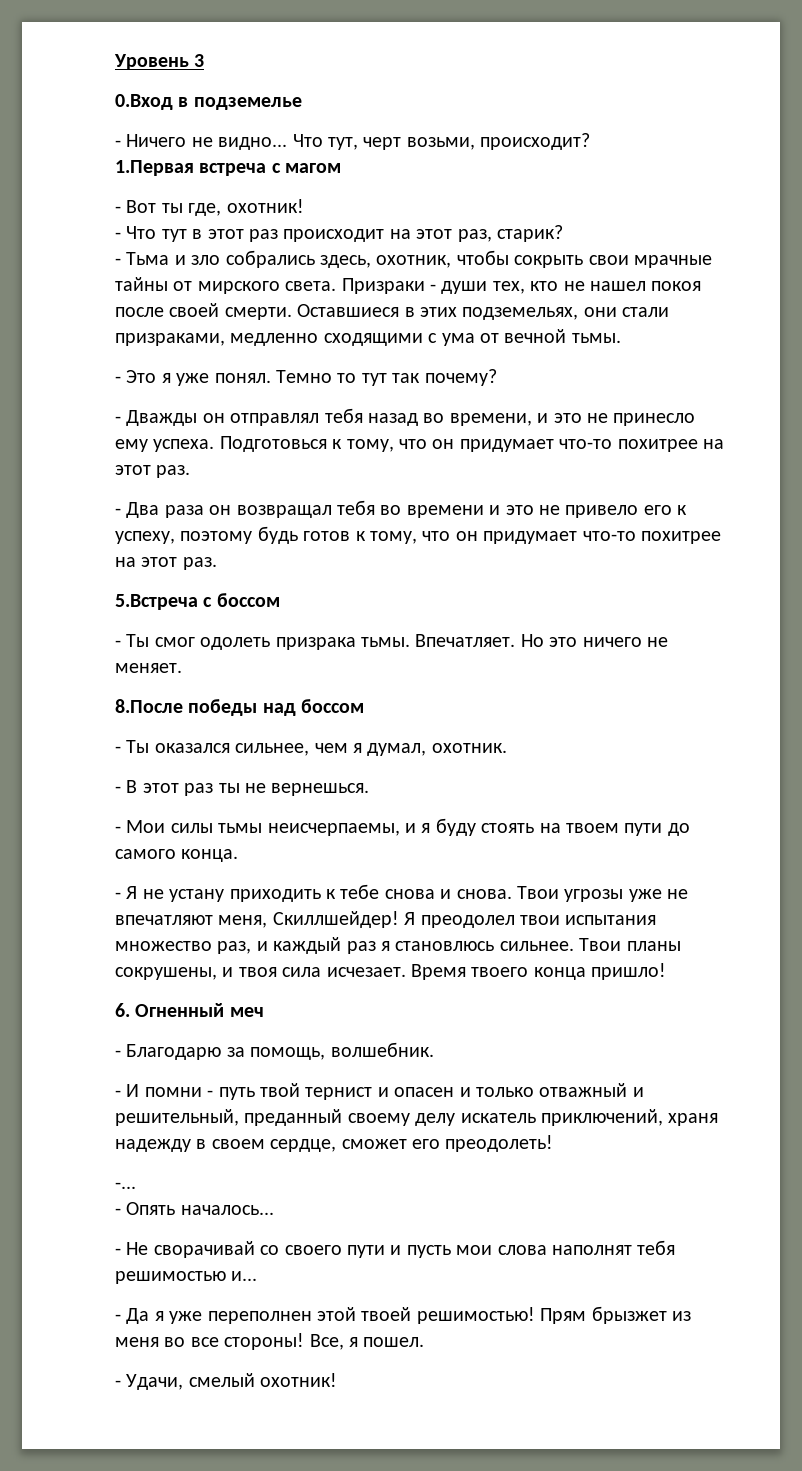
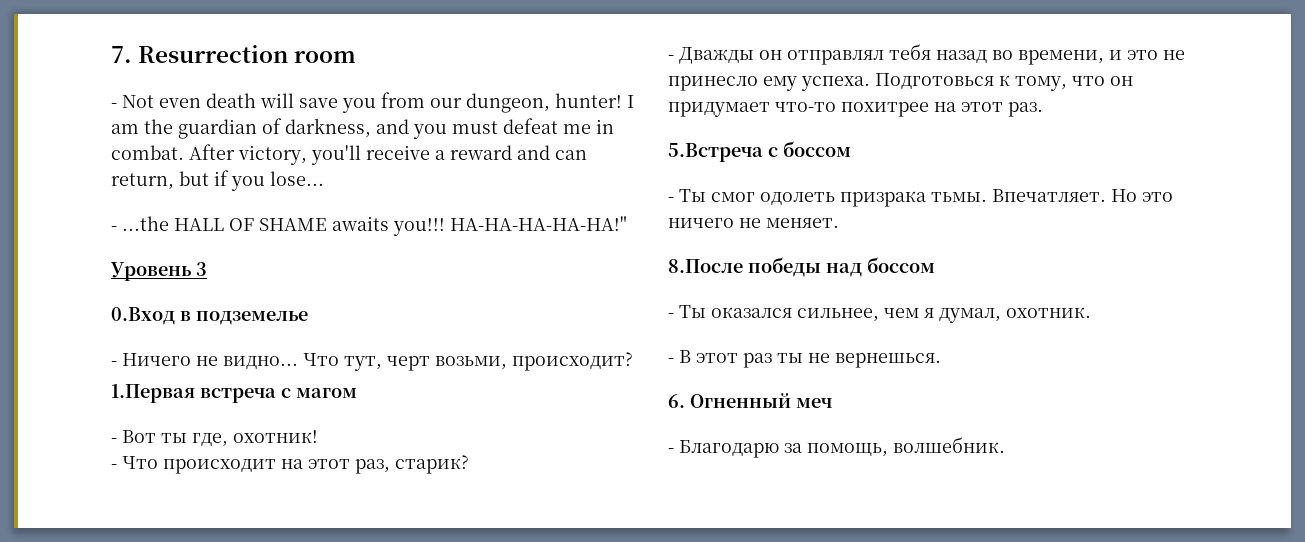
(114, 62) none -> [111,45,357,63] [111,92,634,113] [111,118,614,139] [111,144,587,165] [111,170,324,191] [111,216,627,236] 7. Resurrection room // - Not even death will save you from our dungeon, hunter! I am the guardian of darkness, and you must defeat me in combat. After victory, you'll receive a reward and can return, but if you lose... // - ...the HALL OF SHAME awaits you!!! HA-HA-HA-HA-HA!" //
[161,229,278,242] тут в этот раз -> (158, 462) none
[115,250,712,268] [115,277,702,294] [115,303,670,320] [115,329,621,346] [115,369,497,386] // - Тьма и зло собрались здесь, охотник, чтобы сокрыть свои мрачные тайны от мирского света. Призраки - души тех, кто не нашел покоя после своей смерти. Оставшиеся в этих подземельях, они стали призраками, медленно сходящими с ума от вечной тьмы. // - Это я уже понял. Темно то тут так почему? -> (469, 464) none
[115,500,688,518] [115,526,721,544] [115,557,217,570] // - Два раза он возвращал тебя во времени и это не привело его к успеху, поэтому будь готов к тому, что он придумает что-то похитрее на этот раз. -> (1043, 109) none
[115,818,690,836] [115,849,239,862] [115,884,689,902] [115,911,657,928] [115,937,681,954] [115,963,667,980] // - Мои силы тьмы неисчерпаемы, и я буду стоять на твоем пути до самого конца. // - Я не устану приходить к тебе снова и снова. Твои угрозы уже не впечатляют меня, Скиллшейдер! Я преодолел твои испытания множество раз, и каждый раз я становлюсь сильнее. Твои планы сокрушены, и твоя сила исчезает. Время твоего конца пришло! -> (941, 360) none
[115,1083,644,1100] [115,1109,719,1126] [115,1135,554,1152] [115,1182,136,1189] [115,1202,274,1215] [115,1240,676,1258] [115,1271,258,1284] [115,1306,691,1324] [115,1333,425,1350] [115,1373,338,1390] // - И помни - путь твой тернист и опасен и только отважный и решительный, преданный своему делу искатель приключений, храня надежду в своем сердце, сможет его преодолеть! // -... // - Опять началось... // - Не сворачивай со своего пути и пусть мои слова наполнят тебя решимостью и... // - Да я уже переполнен этой твоей решимостью! Прям брызжет из меня во все стороны! Все, я пошел. // - Удачи, смелый охотник! -> (1005, 445) none

